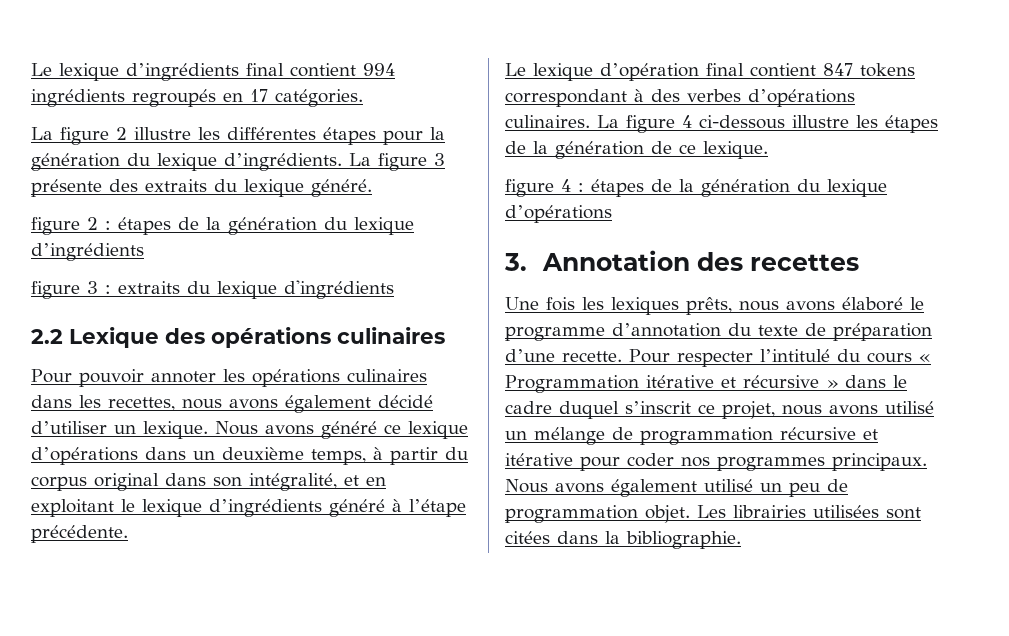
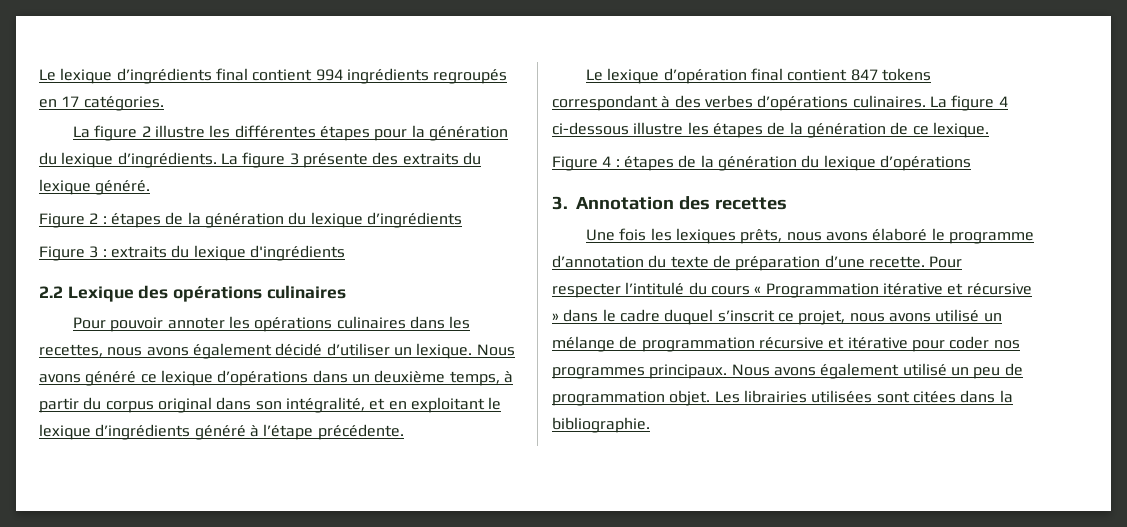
[31,217,80,235] figure -> [39,213,85,228] Figure
[31,281,80,299] figure -> [39,246,85,261] Figure
[505,179,554,197] figure -> [552,156,598,171] Figure

